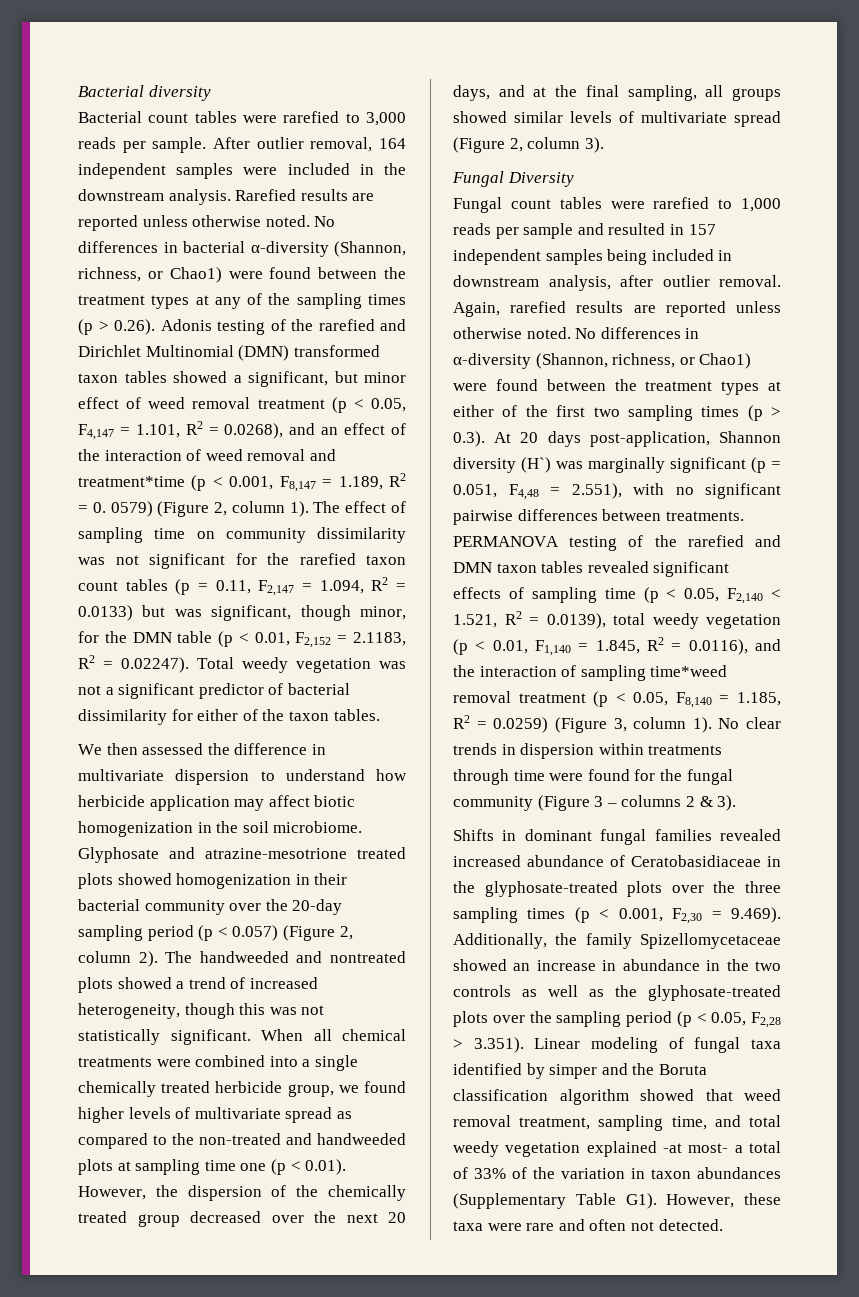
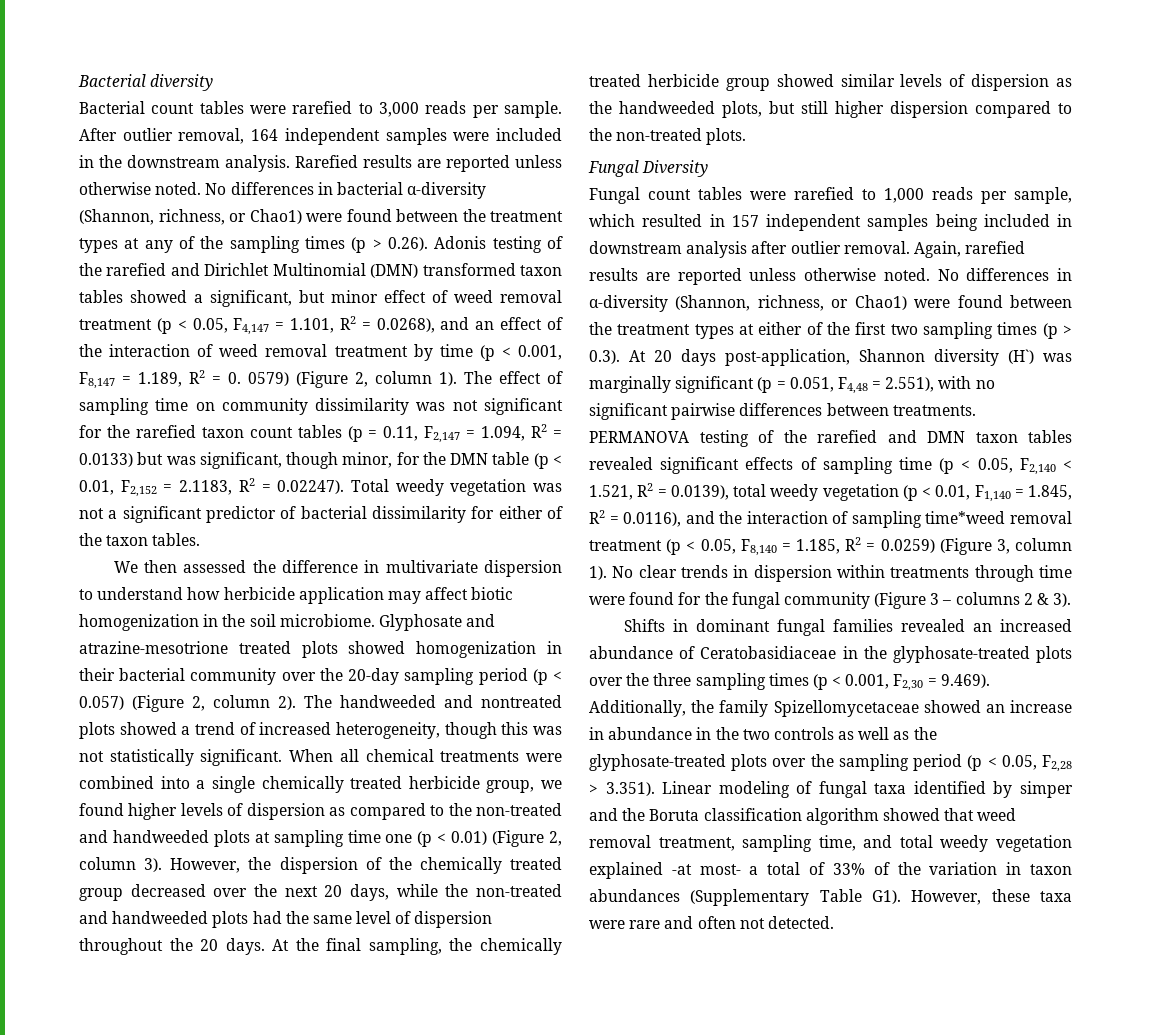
[309,449,336,461] [78,476,185,487] and treatment*time -> [334,344,473,361] treatment by time
[194,1107,333,1123] multivariate spread -> [246,803,325,820] dispersion
[305,1159,347,1175] 0.01). -> [451,830,563,847] [79,857,163,872] 0.01) (Figure 2, column 3).
[498,85,781,101] [453,111,781,127] [453,137,604,153] and at the final sampling, all groups showed similar levels of multivariate spread (Figure 2, column 3). -> [396,884,562,897] [79,911,493,928] [79,938,562,955] [589,74,1072,91] [589,101,1072,118] [589,128,747,145] while the non-treated and handweeded plots had the same level of dispersion throughout the 20 days. At the final sampling, the chemically treated herbicide group showed similar levels of dispersion as the handweeded plots, but still higher dispersion compared to the non-treated plots.
[523,223,604,239] sample and -> [1014,187,1072,204] [589,214,635,227] sample, which
[548,275,611,291] analysis, -> [686,241,748,258] analysis
(781, 835) none -> [972,623,992,632] an

